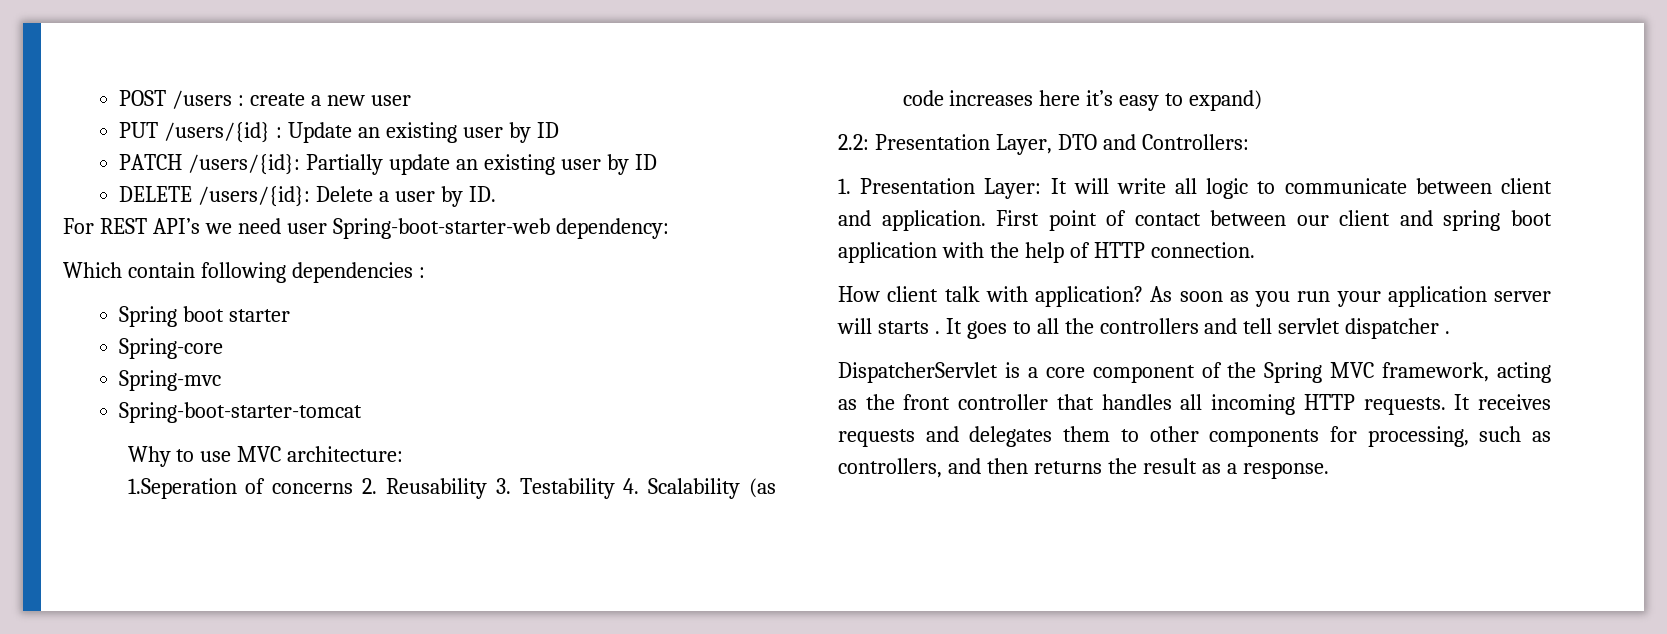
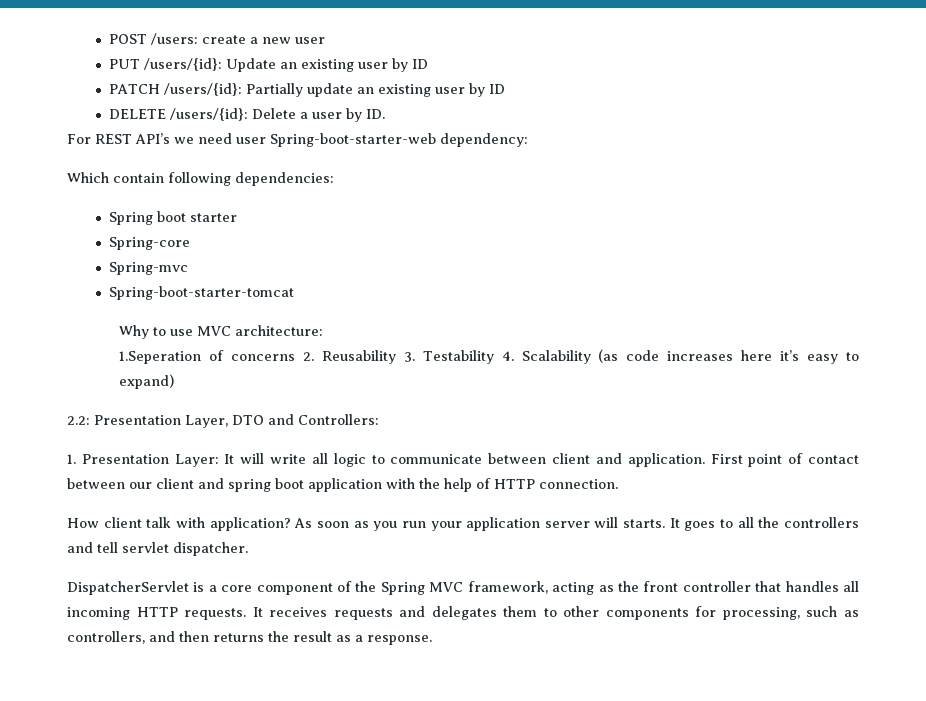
[172,90,245,109] /users : -> [151,33,199,45] /users:
[164,122,283,143] /users/{id} : -> [144,58,223,71] /users/{id}:
[291,262,425,283] dependencies : -> [235,172,334,186] dependencies:
[877,321,940,334] starts . -> [623,519,666,528] starts.
[1345,318,1451,339] dispatcher . -> [173,542,248,556] dispatcher.

